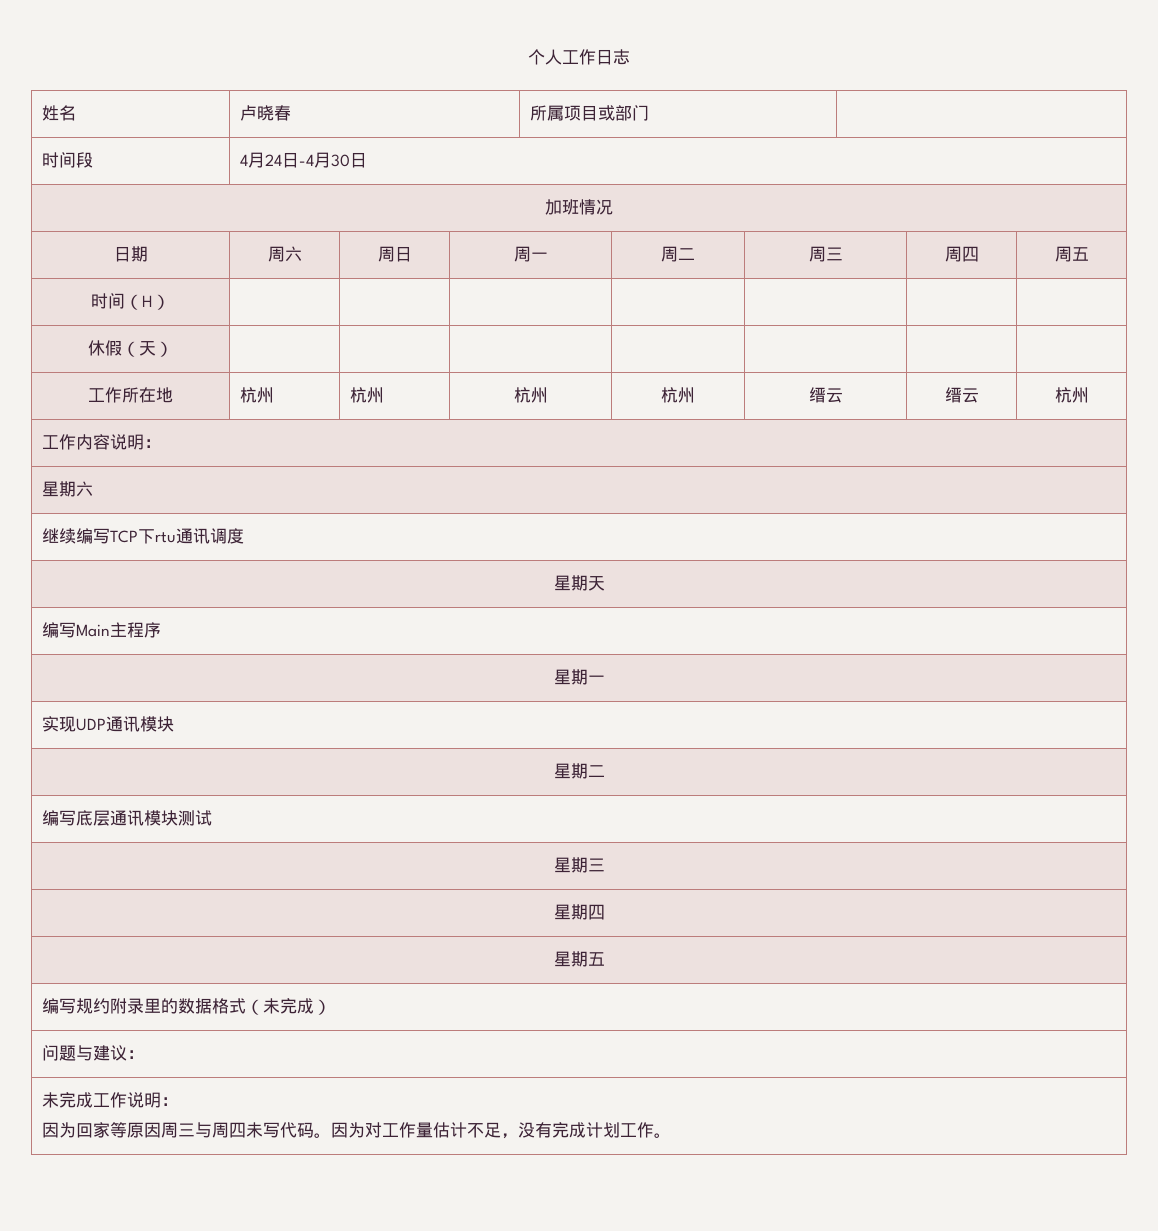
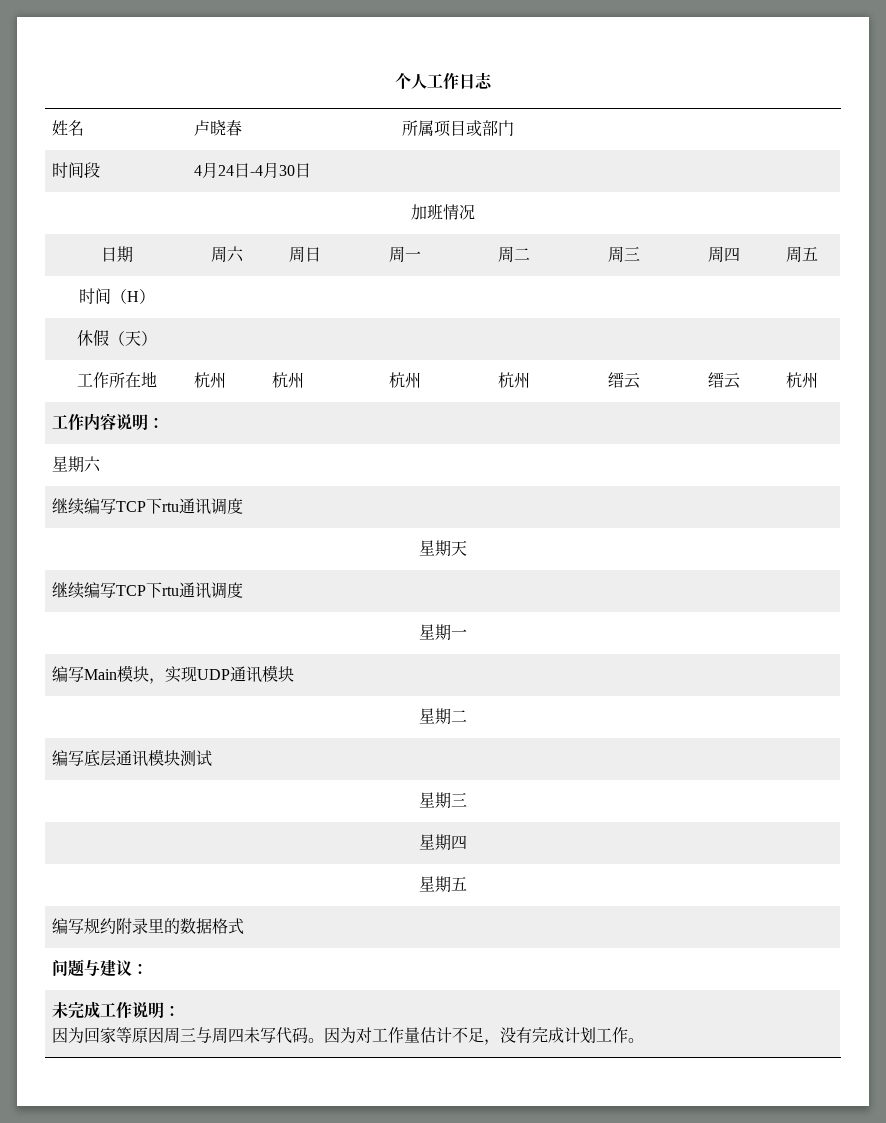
[41,622,161,638] [553,669,605,685] 编写Main主程序 // 星期一 // -> [51,582,243,599] [419,624,467,640] [51,665,165,684] 继续编写TCP下rtu通讯调度 // 星期一 // 编写Main模块，
[245,998,331,1015] （未完成） -> (244, 926) none

